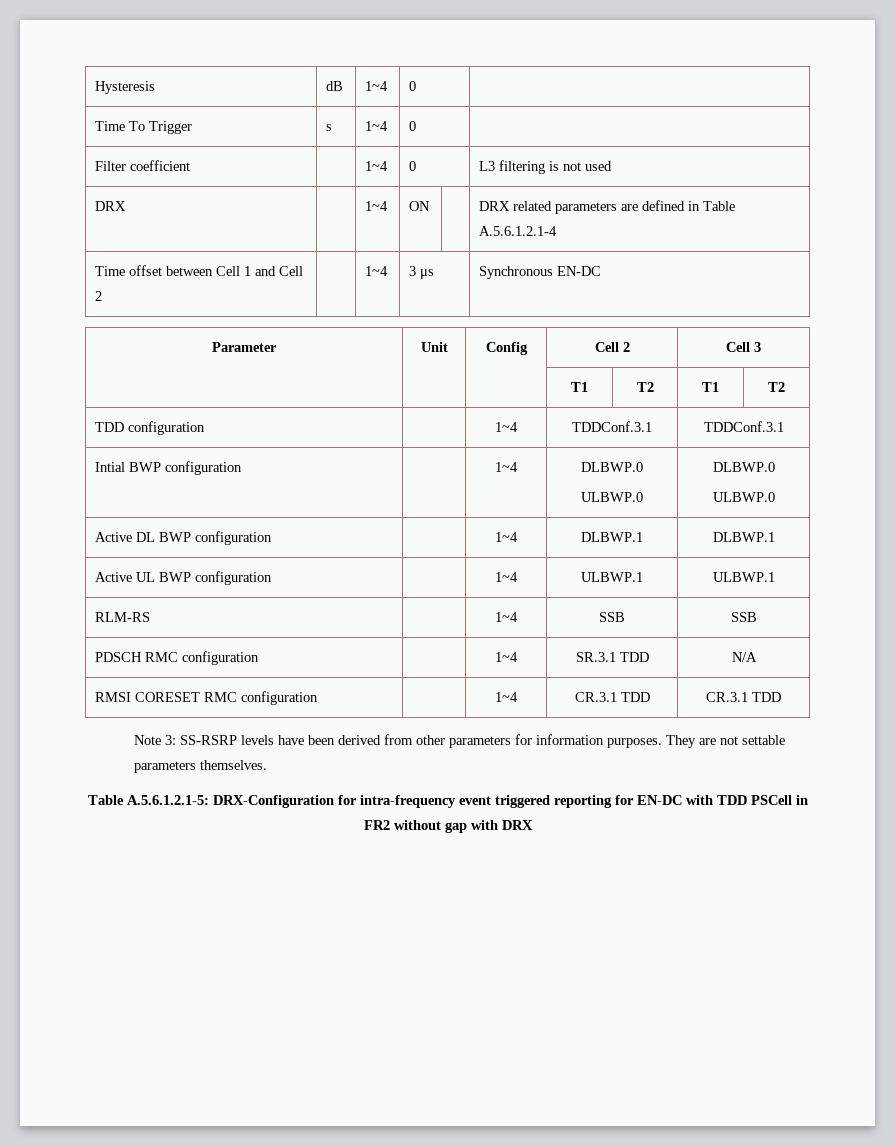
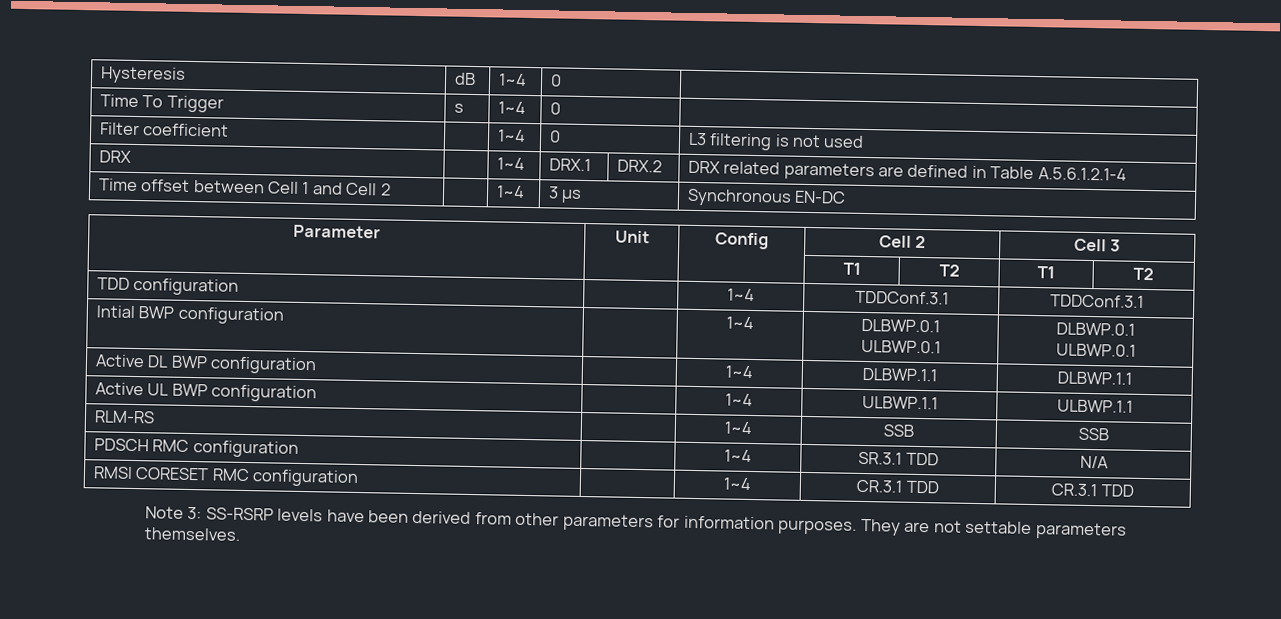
[409,201,431,211] ON | -> [548,158,591,172] [616,159,662,173] DRX.1 | DRX.2
[581,462,643,472] [581,492,643,502] [712,462,775,472] [712,492,775,502] DLBWP.0 // ULBWP.0 | DLBWP.0 // ULBWP.0 -> [861,318,940,333] [860,339,941,354] [1056,322,1135,336] [1055,343,1136,357] DLBWP.0.1 // ULBWP.0.1 | DLBWP.0.1 // ULBWP.0.1
[581,532,643,542] [712,532,775,542] DLBWP.1 | DLBWP.1 -> [862,367,937,382] [1057,371,1132,385] DLBWP.1.1 | DLBWP.1.1
[581,572,643,582] [712,572,775,582] ULBWP.1 | ULBWP.1 -> [861,395,938,410] [1056,399,1133,413] ULBWP.1.1 | ULBWP.1.1
[87,795,808,808] [363,820,533,833] // Table A.5.6.1.2.1-5: DRX-Configuration for intra-frequency event triggered reporting for EN-DC with TDD PSCell in FR2 without gap with DRX -> (241, 534) none

